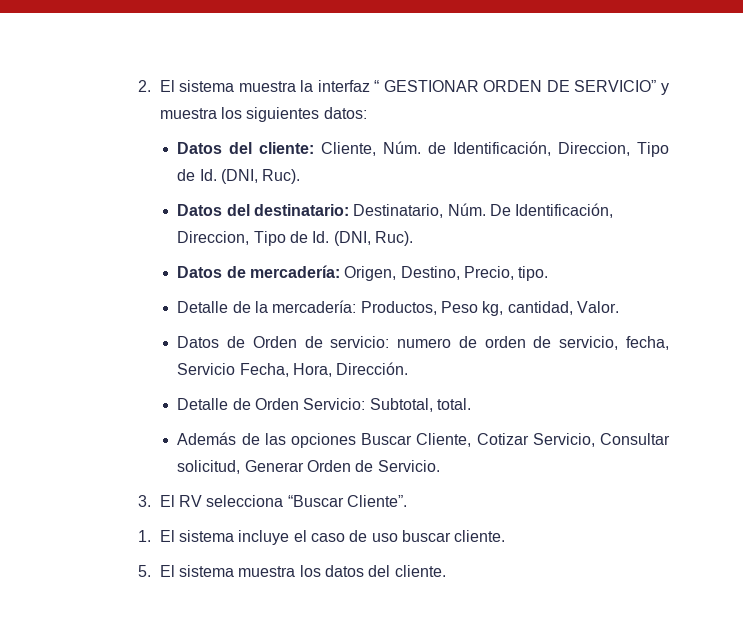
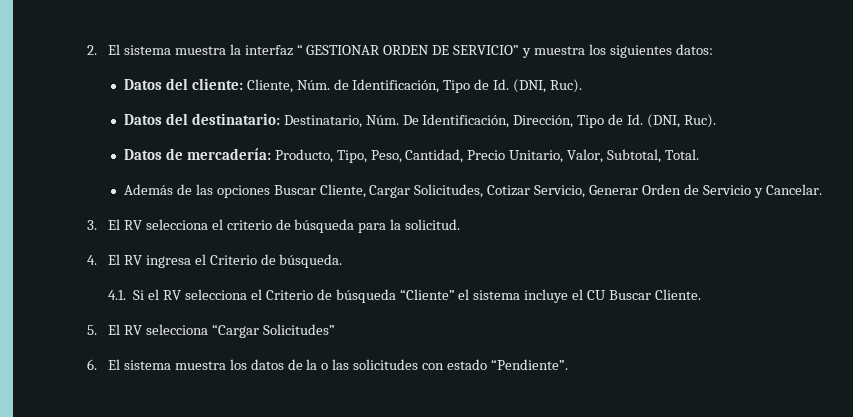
[558,142,631,156] Direccion, -> (440, 86) none
[177,231,250,245] Direccion, -> [513,115,574,128] Dirección,
[344,266,549,281] [177,300,619,316] [177,336,669,350] [177,362,409,377] [177,398,471,412] Origen, Destino, Precio, tipo. // Detalle de la mercadería: Productos, Peso kg, cantidad, Valor. // Datos de Orden de servicio: numero de orden de servicio, fecha, Servicio Fecha, Hora, Dirección. // Detalle de Orden Servicio: Subtotal, total. -> [274,149,699,163] Producto, Tipo, Peso, Cantidad, Precio Unitario, Valor, Subtotal, Total.
[476,433,670,447] [177,460,440,474] [138,495,408,507] [138,530,506,545] [138,565,152,577] Cotizar Servicio, Consultar solicitud, Generar Orden de Servicio. // 3. El RV selecciona “Buscar Cliente”. // 1. El sistema incluye el caso de uso buscar cliente. // 5. -> [369,184,822,198] [86,219,461,233] [86,254,343,268] [107,289,701,303] [86,324,335,338] [86,359,97,370] Cargar Solicitudes, Cotizar Servicio, Generar Orden de Servicio y Cancelar. // 3. El RV selecciona el criterio de búsqueda para la solicitud. // 4. El RV ingresa el Criterio de búsqueda. // 4.1. Si el RV selecciona el Criterio de búsqueda “Cliente” el sistema incluye el CU Buscar Cliente. // 5. El RV selecciona “Cargar Solicitudes” // 6.
[368,565,446,577] del cliente. -> [287,359,568,370] de la o las solicitudes con estado “Pendiente”.

